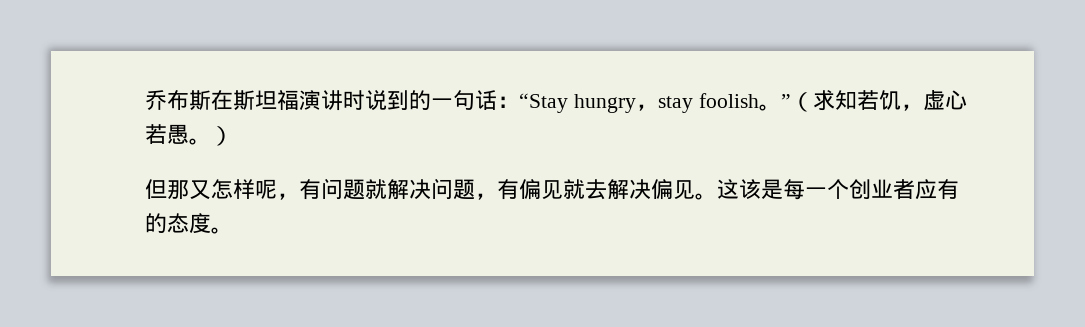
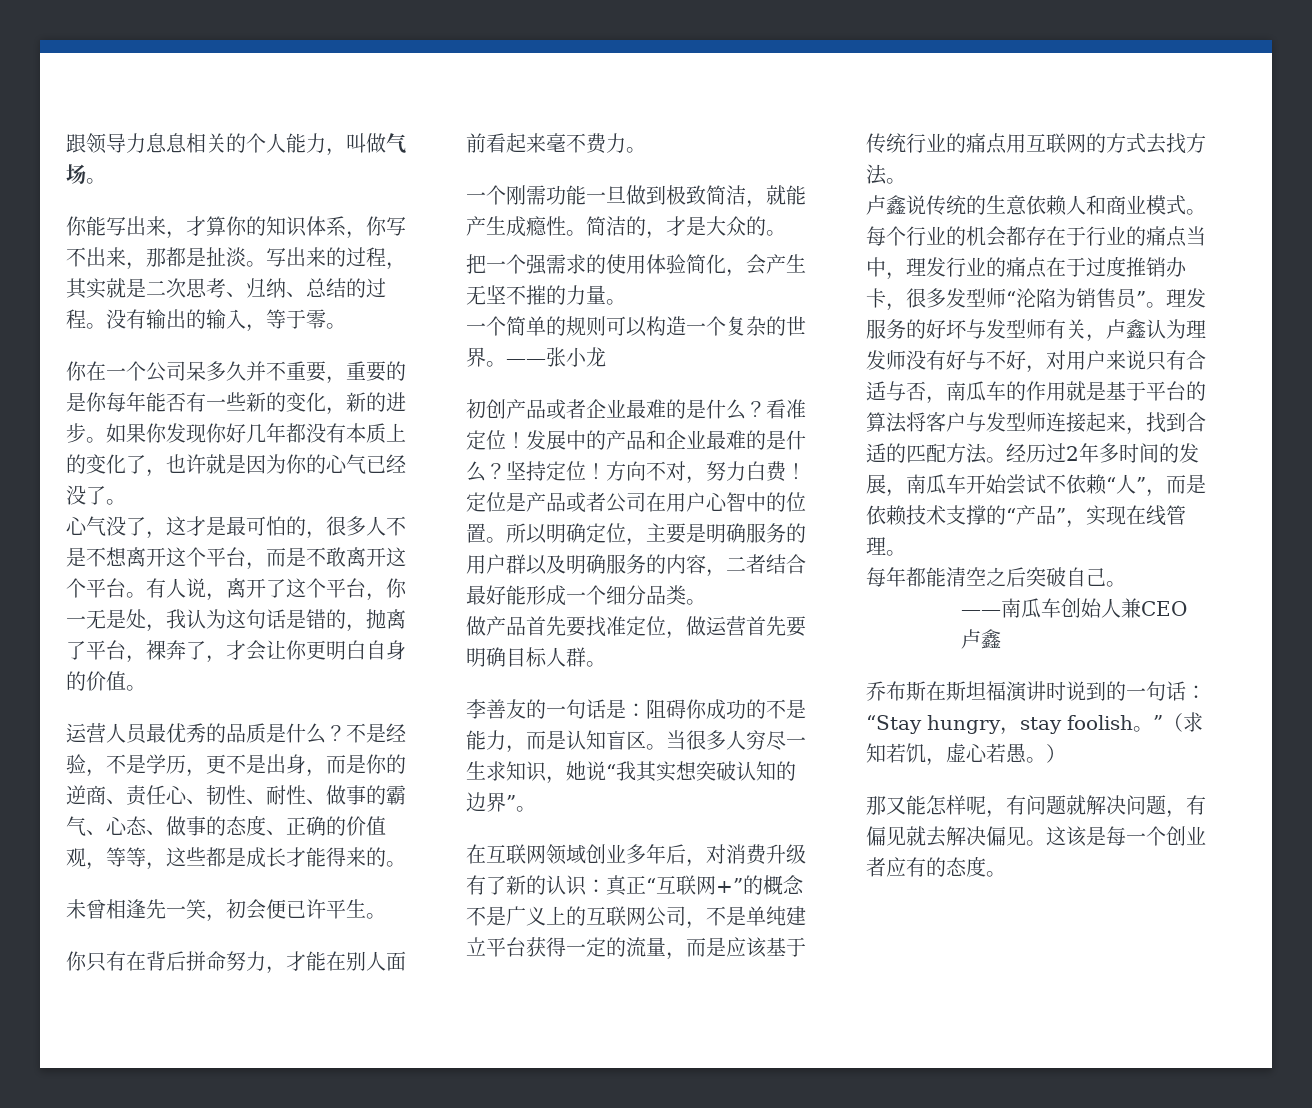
(145, 100) none -> [66,133,406,156] [66,164,106,184] [66,216,406,239] [66,247,406,270] [66,278,386,299] [66,309,346,332] [66,361,406,384] [66,392,406,415] [66,423,406,443] [66,454,406,477] [66,485,126,505] [66,516,406,539] [66,547,406,570] [66,578,407,601] [66,609,406,632] [66,640,406,663] [66,671,146,691] [66,723,406,744] [66,754,406,777] [66,785,406,806] [66,815,386,836] [66,847,406,870] [66,899,386,922] [66,951,406,974] [466,133,646,154] [466,185,806,208] [466,216,786,239] [466,254,806,277] [466,285,626,305] [466,316,806,337] [466,347,606,367] [466,399,806,420] [466,430,806,450] [466,461,806,484] [466,492,806,513] [466,523,806,546] [466,554,806,577] [466,585,706,606] [466,616,806,639] [466,647,606,667] [466,699,806,720] [466,730,806,753] [466,761,796,784] [466,792,536,812] [466,844,806,867] [466,875,804,896] [466,906,806,929] [466,937,806,960] [866,133,1206,154] [866,164,906,185] [866,195,1206,216] [866,226,1206,247] [866,256,1187,280] [866,288,1206,311] [866,319,1206,342] [866,350,1206,373] [866,381,1206,404] [866,412,1206,435] [866,443,1199,464] [866,474,1206,497] [866,505,1186,528] [866,537,906,556] [866,567,1126,587] [961,598,1188,618] [961,629,1002,649] 跟领导力息息相关的个人能力，叫做气场。 // 你能写出来，才算你的知识体系，你写不出来，那都是扯淡。写出来的过程，其实就是二次思考、归纳、总结的过程。没有输出的输入，等于零。 // 你在一个公司呆多久并不重要，重要的是你每年能否有一些新的变化，新的进步。如果你发现你好几年都没有本质上的变化了，也许就是因为你的心气已经没了。 // 心气没了，这才是最可怕的，很多人不是不想离开这个平台，而是不敢离开这个平台。有人说，离开了这个平台，你一无是处，我认为这句话是错的，抛离了平台，裸奔了，才会让你更明白自身的价值。 // 运营人员最优秀的品质是什么？不是经验，不是学历，更不是出身，而是你的逆商、责任心、韧性、耐性、做事的霸气、心态、做事的态度、正确的价值观，等等，这些都是成长才能得来的。 // 未曾相逢先一笑，初会便已许平生。 // 你只有在背后拼命努力，才能在别人面前看起来毫不费力。 // 一个刚需功能一旦做到极致简洁，就能产生成瘾性。简洁的，才是大众的。 // 把一个强需求的使用体验简化，会产生无坚不摧的力量。 // 一个简单的规则可以构造一个复杂的世界。——张小龙 // 初创产品或者企业最难的是什么？看准定位！发展中的产品和企业最难的是什么？坚持定位！方向不对，努力白费！定位是产品或者公司在用户心智中的位置。所以明确定位，主要是明确服务的用户群以及明确服务的内容，二者结合最好能形成一个细分品类。 // 做产品首先要找准定位，做运营首先要明确目标人群。 // 李善友的一句话是：阻碍你成功的不是能力，而是认知盲区。当很多人穷尽一生求知识，她说“我其实想突破认知的边界”。 // 在互联网领域创业多年后，对消费升级有了新的认识：真正“互联网+”的概念不是广义上的互联网公司，不是单纯建立平台获得一定的流量，而是应该基于传统行业的痛点用互联网的方式去找方法。 // 卢鑫说传统的生意依赖人和商业模式。每个行业的机会都存在于行业的痛点当中，理发行业的痛点在于过度推销办卡，很多发型师“沦陷为销售员”。理发服务的好坏与发型师有关，卢鑫认为理发师没有好与不好，对用户来说只有合适与否，南瓜车的作用就是基于平台的算法将客户与发型师连接起来，找到合适的匹配方法。经历过2年多时间的发展，南瓜车开始尝试不依赖“人”，而是依赖技术支撑的“产品”，实现在线管理。 // 每年都能清空之后突破自己。 // ——南瓜车创始人兼CEO卢鑫 //
[145,179,211,200] 但那又 -> [866,795,926,815] 那又能

